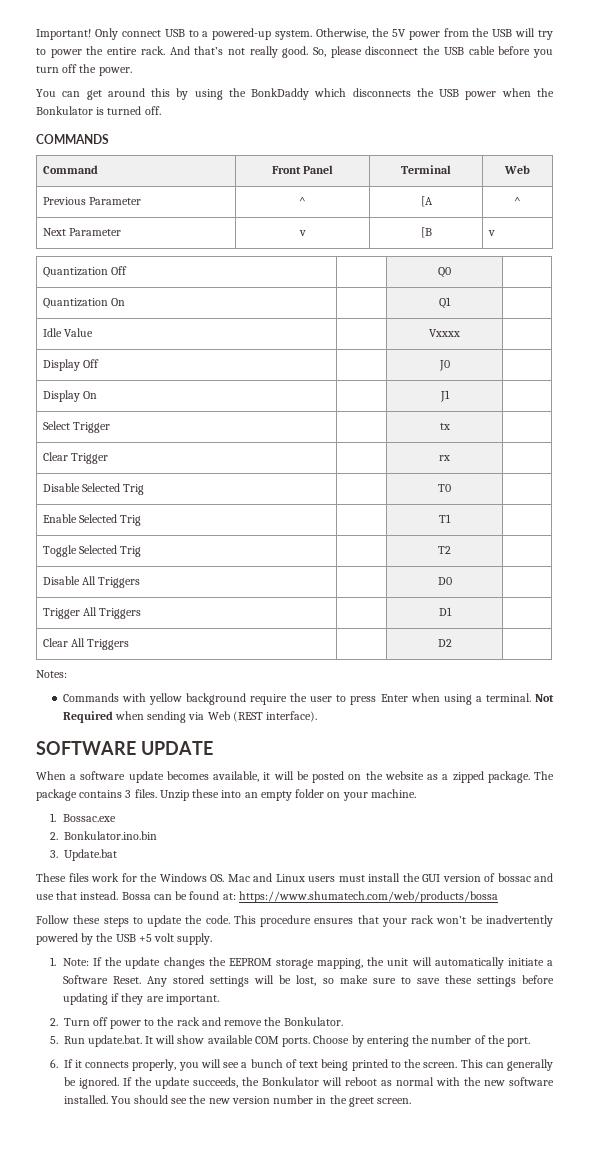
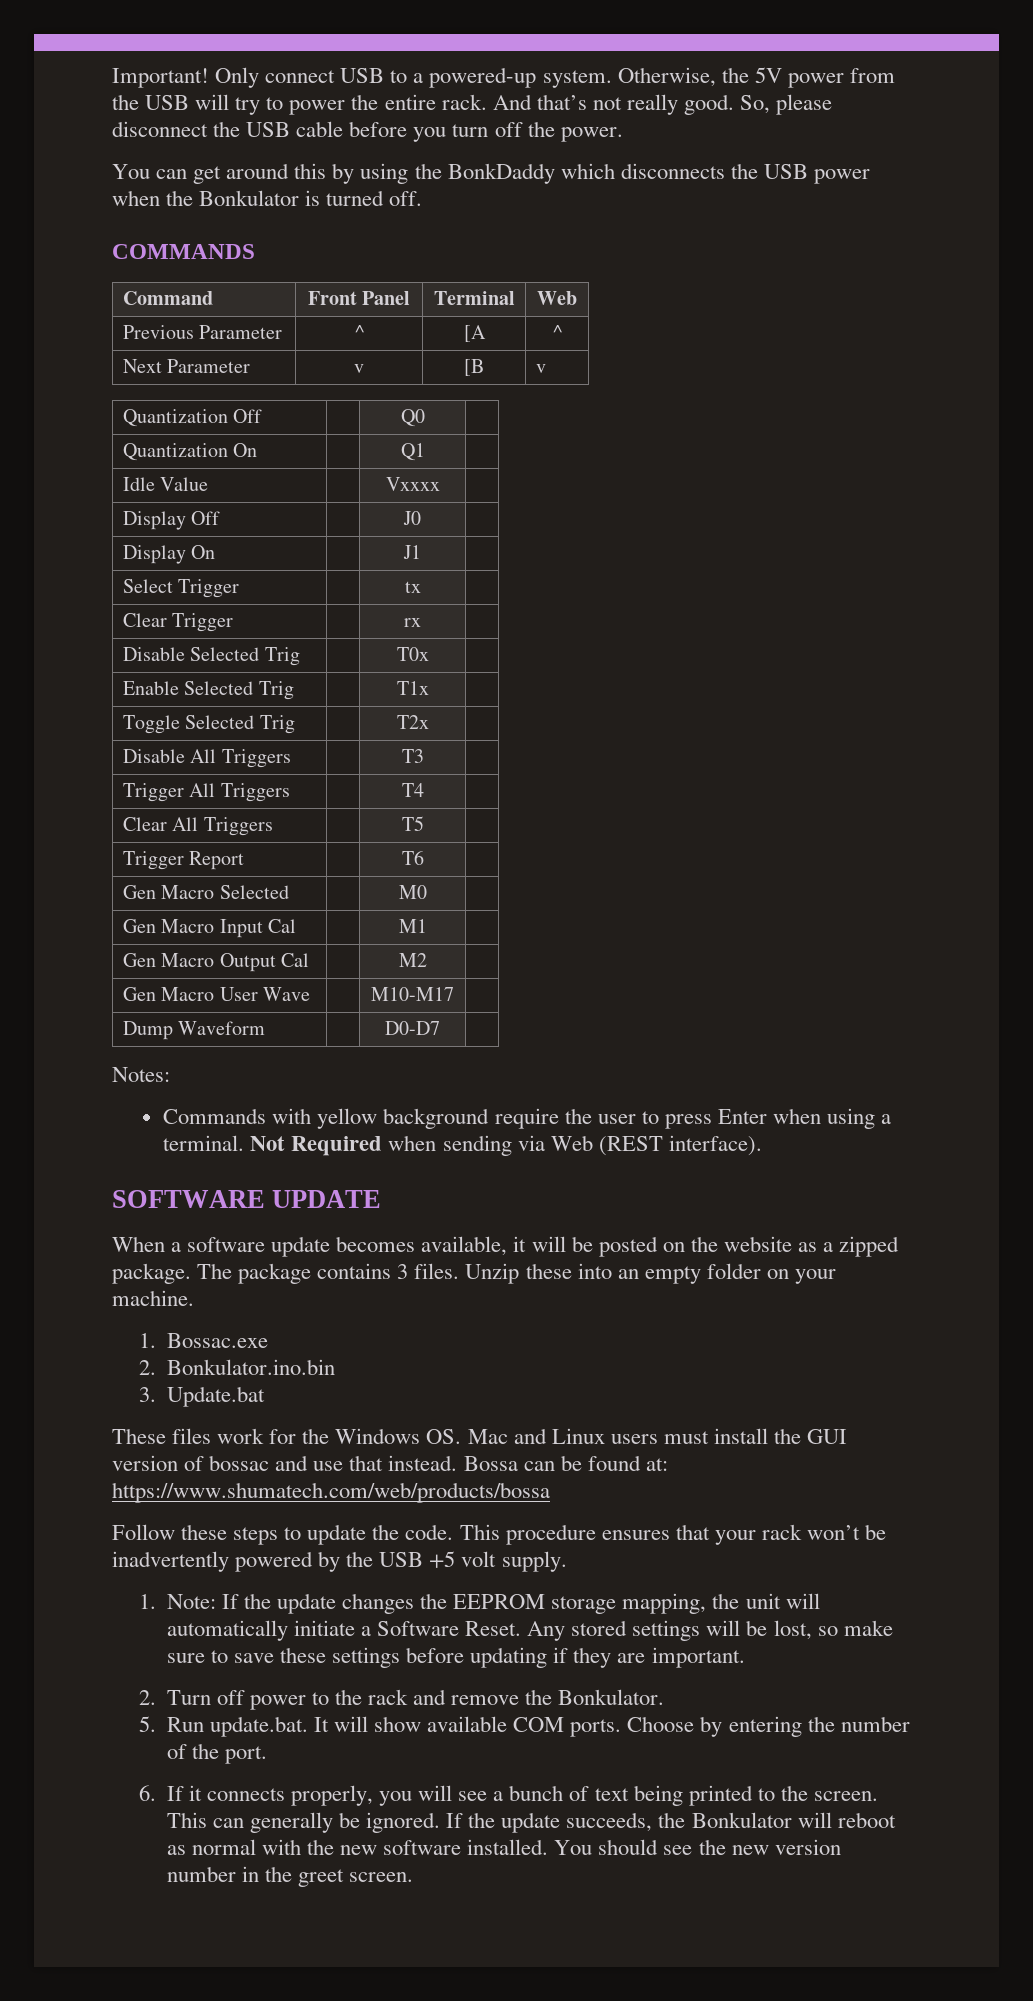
[438,484,451,492] T0 -> [396,647,429,661] T0x
[439,514,451,523] T1 -> [396,681,429,695] T1x
[438,546,451,554] T2 -> [396,715,429,729] T2x
[437,577,452,585] D0 -> [401,749,424,763] T3
[438,607,452,616] D1 -> [401,783,424,797] T4
[437,639,452,647] D2 -> [401,816,424,831] [122,851,245,870] [401,850,424,865] [122,885,289,899] [398,885,427,899] [122,919,297,938] [398,919,427,933] [122,953,310,972] [398,953,427,967] [122,987,311,1001] [371,987,454,1001] [122,1021,266,1040] [385,1021,440,1035] T5 | // Trigger Report | | T6 | // Gen Macro Selected | | M0 | // Gen Macro Input Cal | | M1 | // Gen Macro Output Cal | | M2 | // Gen Macro User Wave | | M10-M17 | // Dump Waveform | | D0-D7

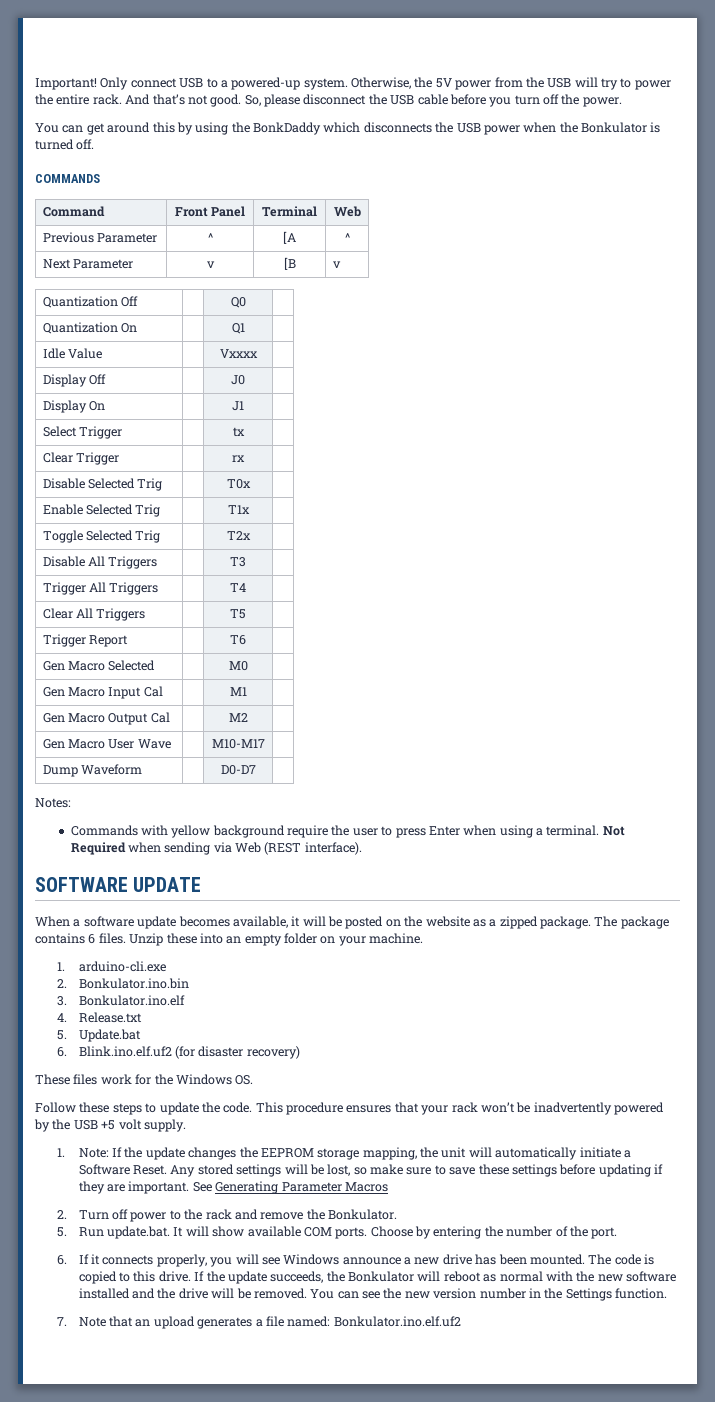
[626,94,678,115] really -> (208, 100) none
[397,1264,409,1279] 3 -> [88,934,96,944] 6
[166,1333,268,1348] Bossac.exe -> [78,961,166,972] arduino-cli.exe
[166,1386,265,1407] Update.bat -> [78,995,185,1006] [56,1012,142,1023] [56,1029,141,1042] [56,1046,300,1059] Bonkulator.ino.elf // 4. Release.txt // 5. Update.bat // 6. Blink.ino.elf.uf2 (for disaster recovery)
[467,1428,848,1444] [112,1455,668,1471] [112,1482,550,1503] Mac and Linux users must install the GUI version of bossac and use that instead. Bossa can be found at: https://www.shumatech.com/web/products/bossa -> (254, 1080) none
(745, 1657) none -> [192,1181,388,1194] See Generating Parameter Macros
[493,1785,878,1806] [166,1812,441,1833] a bunch of text being printed to the screen. This can generally be ignored. -> [283,1254,655,1265] [78,1271,191,1284] Windows announce a new drive has been mounted. The code is copied to this drive.
[467,1839,659,1855] installed. You should -> [78,1288,359,1299] installed and the drive will be removed. You can
[297,1869,414,1887] greet screen. -> [565,1288,668,1301] [56,1316,461,1329] Settings function. // 7. Note that an upload generates a file named: Bonkulator.ino.elf.uf2

